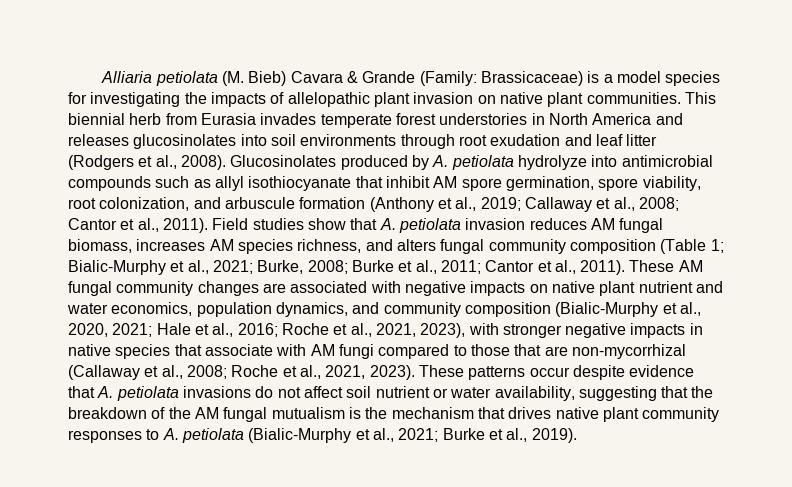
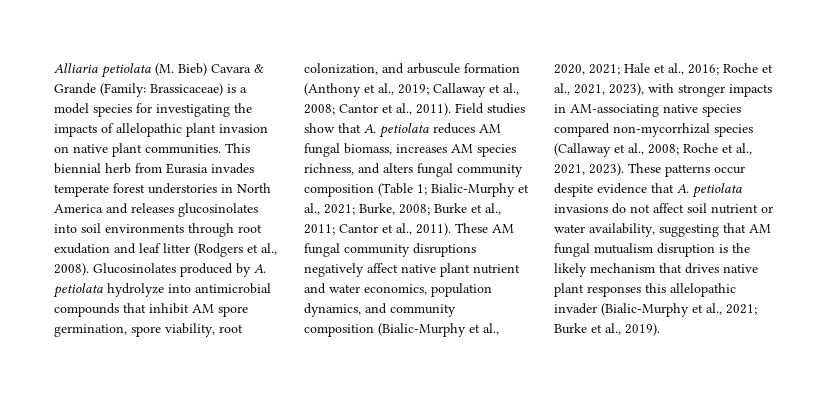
[155,176,352,191] such as allyl isothiocyanate -> (119, 310) none
[465,218,526,230] invasion -> (429, 130) none
[197,281,548,296] changes are associated with negative impacts on -> [413,243,476,257] [304,263,398,277] disruptions negatively affect
[565,323,627,338] negative -> (725, 90) none
(703, 329) none -> [570,104,659,117] AM-associating
[174,344,686,359] that associate with AM fungi compared to those that are non-mycorrhizal -> [554,123,753,137] compared non-mycorrhizal species
[691,386,714,398] [68,407,191,419] the breakdown of the -> (746, 228) none
(345, 413) none -> [657,243,715,257] disruption
(388, 413) none -> [554,263,587,277] likely
[642,407,720,422] [68,428,244,443] community responses to A. petiolata -> [587,283,736,297] [554,303,597,314] responses this allelopathic invader

